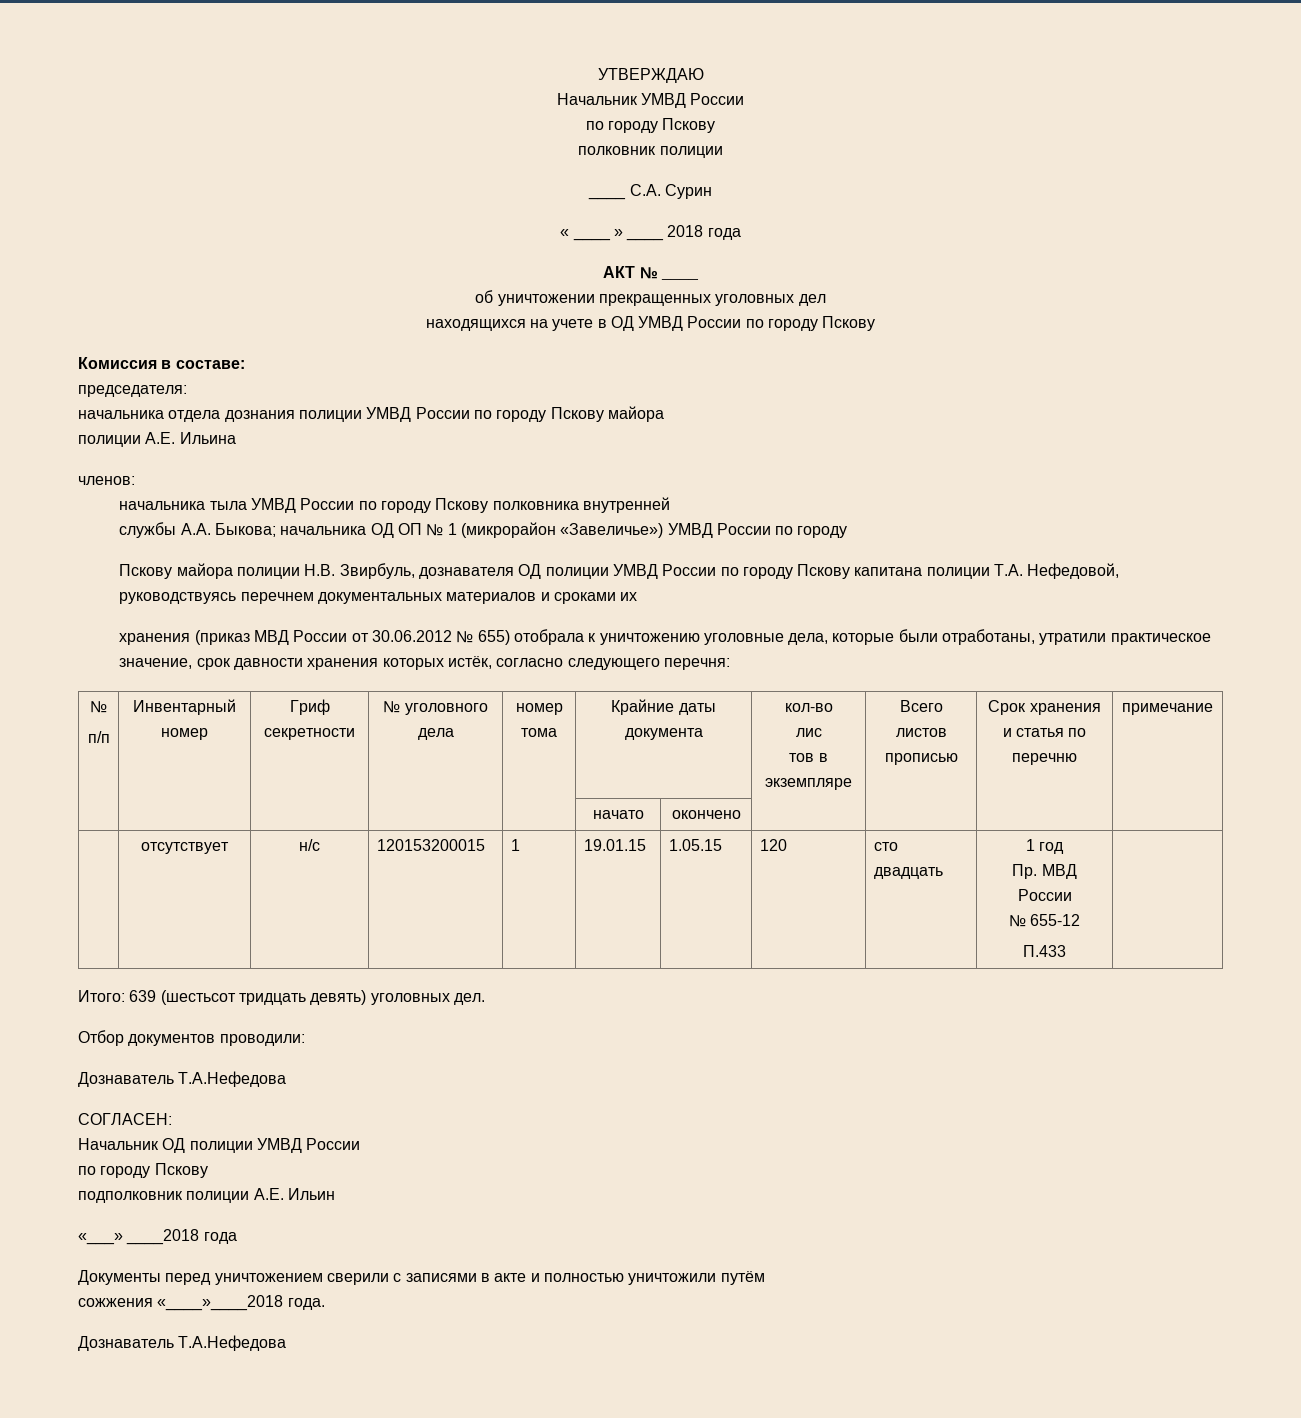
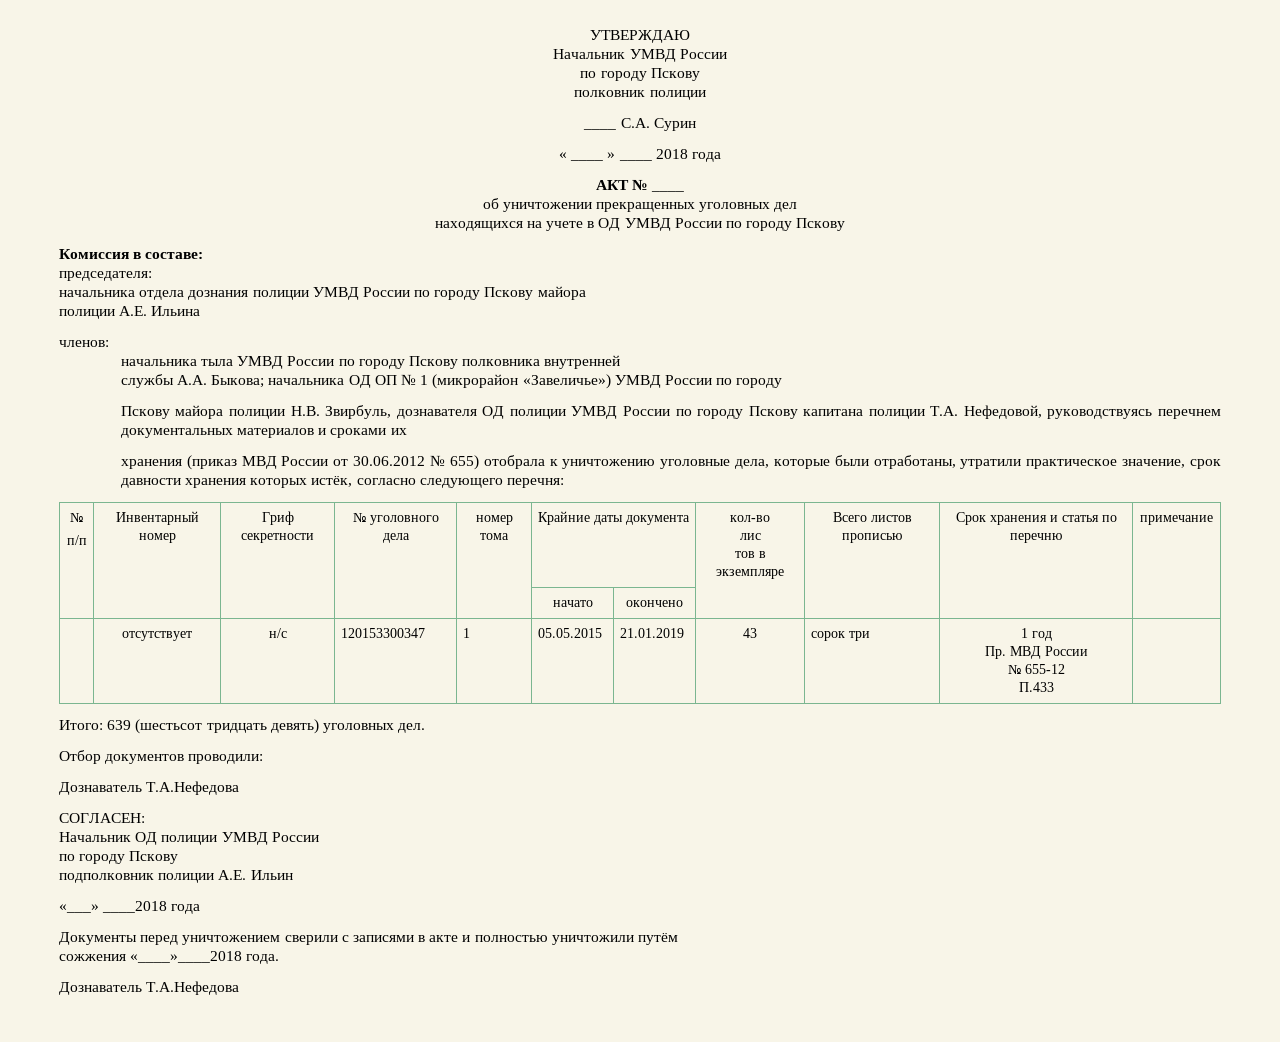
[376,839,485,851] [510,839,520,851] [583,839,646,851] [668,839,722,851] [759,839,787,851] [873,842,898,851] [873,867,943,879] 120153200015 | 1 | 19.01.15 | 1.05.15 | 120 | сто двадцать -> [340,628,425,638] [462,628,470,638] [537,628,602,638] [619,628,684,638] [743,628,757,638] [810,631,870,641] 120153300347 | 1 | 05.05.2015 | 21.01.2019 | 43 | сорок три

